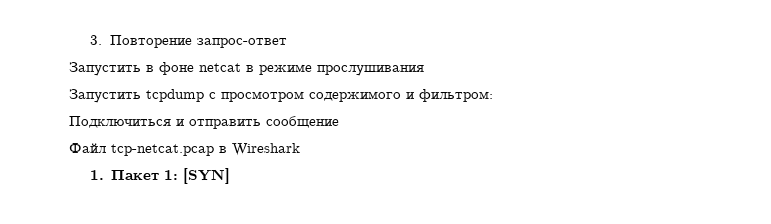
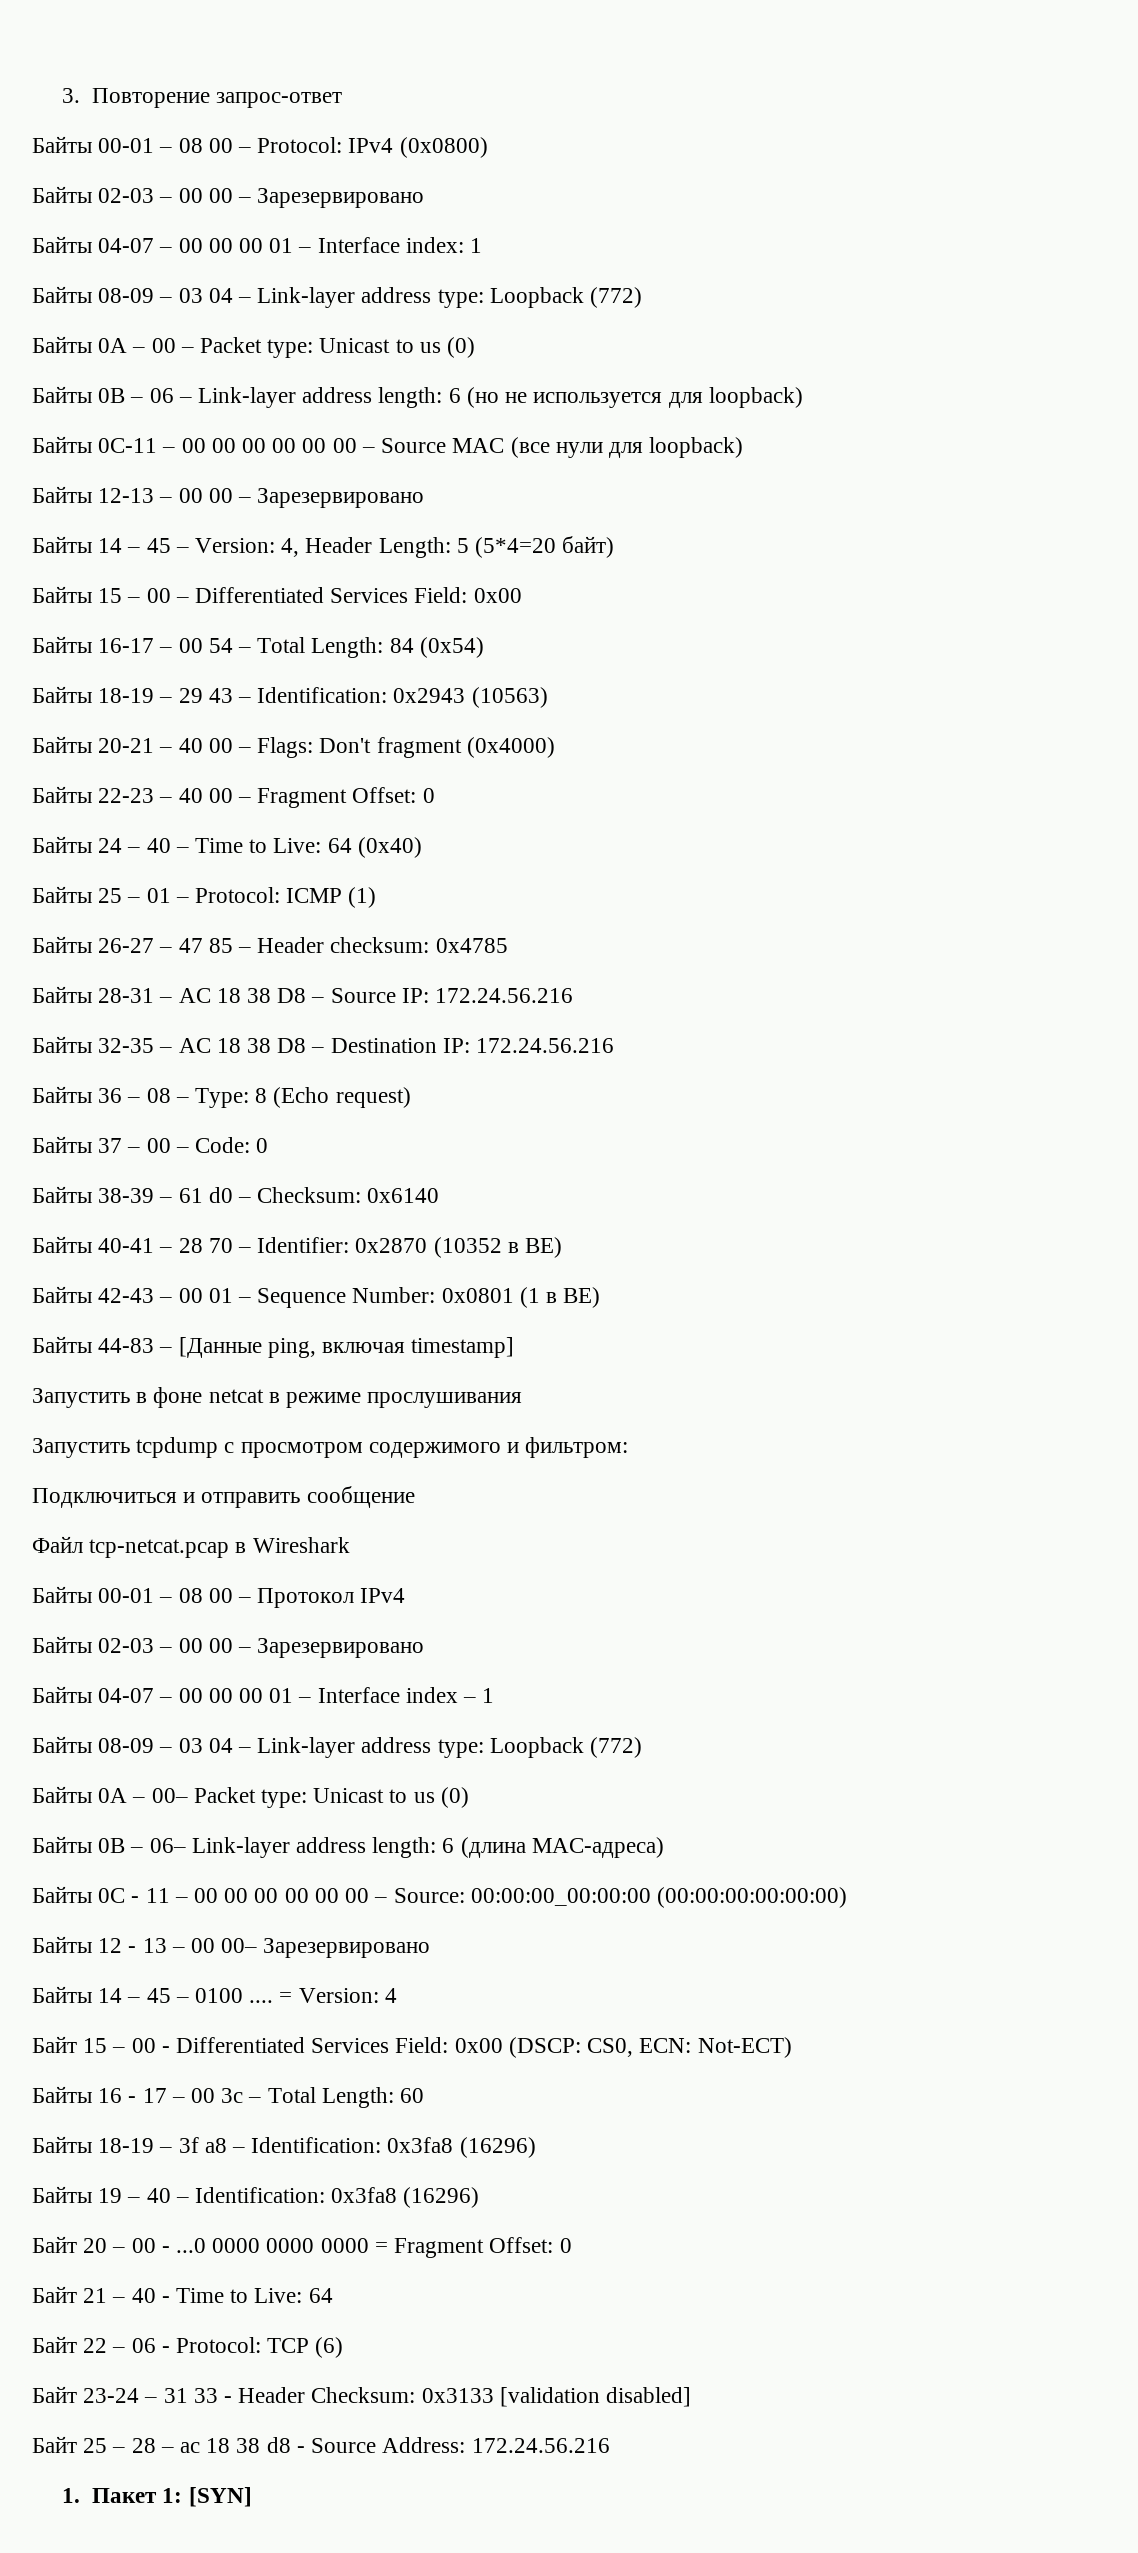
(288, 43) none -> [32,136,488,158] [32,186,425,208] [32,236,483,253] [32,286,643,308] [32,336,476,358] [32,386,803,408] [32,436,744,458] [32,486,425,508] [32,536,615,558] [32,586,522,603] [32,636,484,658] [32,686,548,708] [32,736,555,758] [32,786,435,808] [32,836,422,858] [32,886,377,908] [32,936,508,953] [32,986,574,1003] [32,1036,615,1053] [32,1086,411,1108] [32,1136,269,1153] [32,1186,440,1203] [32,1236,563,1258] [32,1286,601,1308] [32,1336,515,1358] // Байты 00-01 – 08 00 – Protocol: IPv4 (0x0800) // Байты 02-03 – 00 00 – Зарезервировано // Байты 04-07 – 00 00 00 01 – Interface index: 1 // Байты 08-09 – 03 04 – Link-layer address type: Loopback (772) // Байты 0A – 00 – Packet type: Unicast to us (0) // Байты 0B – 06 – Link-layer address length: 6 (но не используется для loopback) // Байты 0C-11 – 00 00 00 00 00 00 – Source MAC (все нули для loopback) // Байты 12-13 – 00 00 – Зарезервировано // Байты 14 – 45 – Version: 4, Header Length: 5 (5*4=20 байт) // Байты 15 – 00 – Differentiated Services Field: 0x00 // Байты 16-17 – 00 54 – Total Length: 84 (0x54) // Байты 18-19 – 29 43 – Identification: 0x2943 (10563) // Байты 20-21 – 40 00 – Flags: Don't fragment (0x4000) // Байты 22-23 – 40 00 – Fragment Offset: 0 // Байты 24 – 40 – Time to Live: 64 (0x40) // Байты 25 – 01 – Protocol: ICMP (1) // Байты 26-27 – 47 85 – Header checksum: 0x4785 // Байты 28-31 – AC 18 38 D8 – Source IP: 172.24.56.216 // Байты 32-35 – AC 18 38 D8 – Destination IP: 172.24.56.216 // Байты 36 – 08 – Type: 8 (Echo request) // Байты 37 – 00 – Code: 0 // Байты 38-39 – 61 d0 – Checksum: 0x6140 // Байты 40-41 – 28 70 – Identifier: 0x2870 (10352 в BE) // Байты 42-43 – 00 01 – Sequence Number: 0x0801 (1 в BE) // Байты 44-83 – [Данные ping, включая timestamp]
(300, 149) none -> [32,1586,406,1608] [32,1636,425,1658] [32,1686,495,1703] [32,1736,643,1758] [32,1786,469,1808] [32,1836,664,1858] [32,1886,847,1908] [32,1936,431,1958] [32,1986,397,2003] [32,2036,792,2058] [32,2086,425,2108] [32,2136,536,2158] [32,2186,480,2208] [32,2236,572,2258] [32,2286,333,2303] [32,2336,344,2358] [32,2386,692,2407] [32,2436,610,2453] // Байты 00-01 – 08 00 – Протокол IPv4 // Байты 02-03 – 00 00 – Зарезервировано // Байты 04-07 – 00 00 00 01 – Interface index – 1 // Байты 08-09 – 03 04 – Link-layer address type: Loopback (772) // Байты 0A – 00– Packet type: Unicast to us (0) // Байты 0B – 06– Link-layer address length: 6 (длина MAC-адреса) // Байты 0C - 11 – 00 00 00 00 00 00 – Source: 00:00:00_00:00:00 (00:00:00:00:00:00) // Байты 12 - 13 – 00 00– Зарезервировано // Байты 14 – 45 – 0100 .... = Version: 4 // Байт 15 – 00 - Differentiated Services Field: 0x00 (DSCP: CS0, ECN: Not-ECT) // Байты 16 - 17 – 00 3с – Total Length: 60 // Байты 18-19 – 3f a8 – Identification: 0x3fa8 (16296) // Байты 19 – 40 – Identification: 0x3fa8 (16296) // Байт 20 – 00 - ...0 0000 0000 0000 = Fragment Offset: 0 // Байт 21 – 40 - Time to Live: 64 // Байт 22 – 06 - Protocol: TCP (6) // Байт 23-24 – 31 33 - Header Checksum: 0x3133 [validation disabled] // Байт 25 – 28 – ac 18 38 d8 - Source Address: 172.24.56.216

